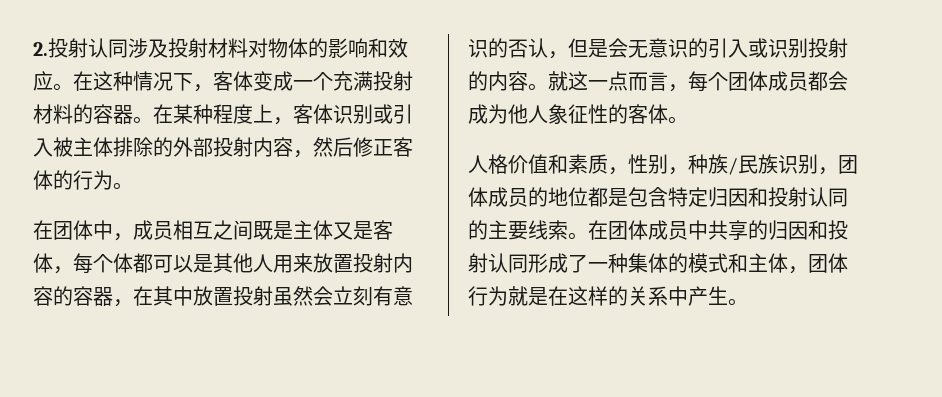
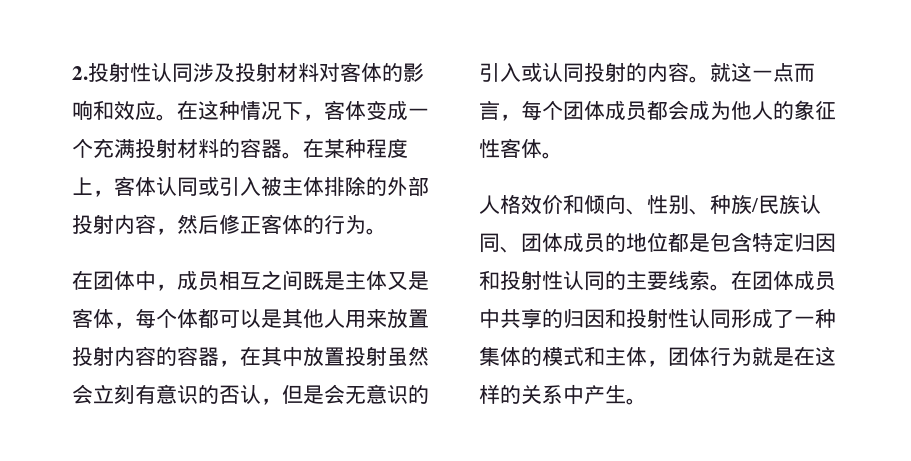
(88, 48) none -> [130,63,151,82] 性
[268,38,288,58] 物 -> [340,62,361,82] 客
[333,104,373,124] 识别 -> [156,177,198,197] 认同
[768,38,808,58] 识别 -> [542,63,584,83] 认同
[548,104,628,124] 象征性的 -> [773,100,836,120] [479,139,500,158] 的象征性
[508,154,688,175] 价值和素质，性别， -> [521,194,710,215] 效价和倾向、性别、
[778,154,838,175] 识别， -> [800,195,821,215] [479,233,521,253] 认同、
(808, 197) none -> [542,271,563,290] 性
(488, 263) none -> [668,309,689,328] 性

